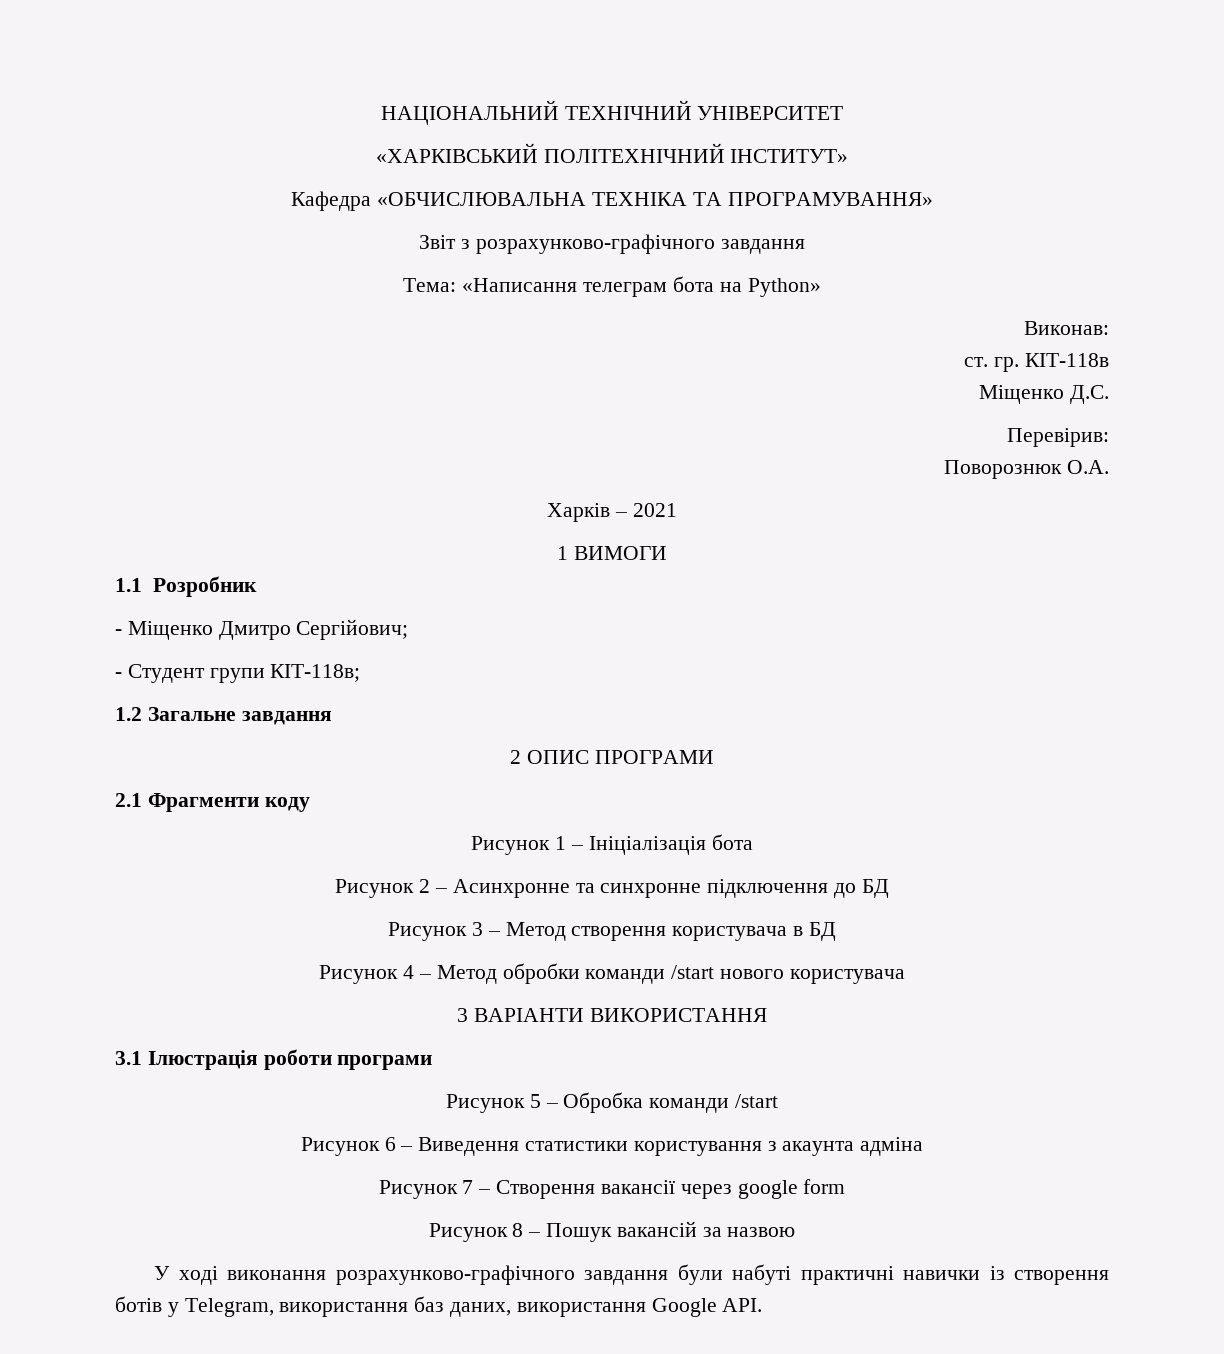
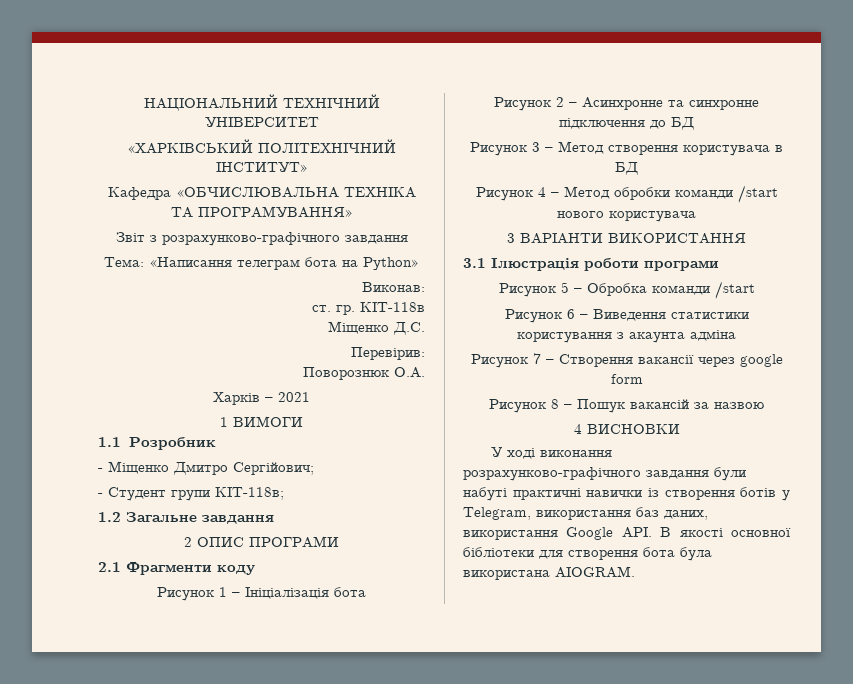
(796, 1232) none -> [573,424,680,434] // 4 ВИСНОВКИ
(763, 1305) none -> [660,527,791,537] [463,547,712,561] [463,566,635,580] В якості основної бібліотеки для створення бота була використана AIOGRAM.

